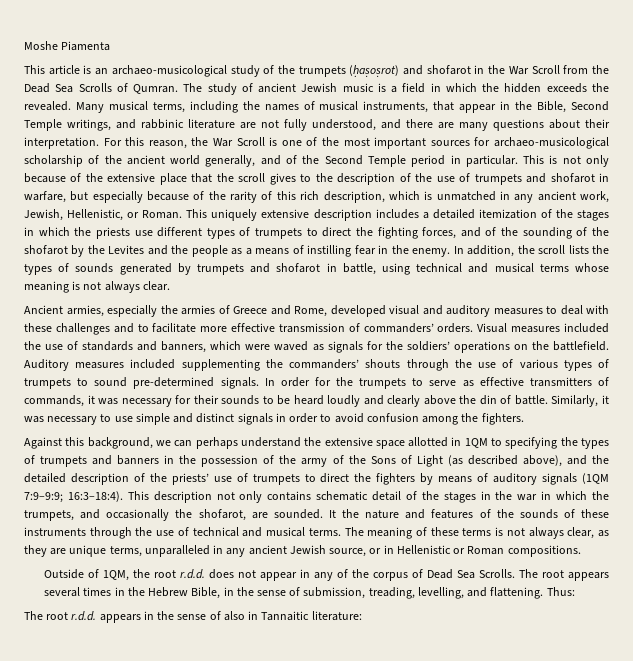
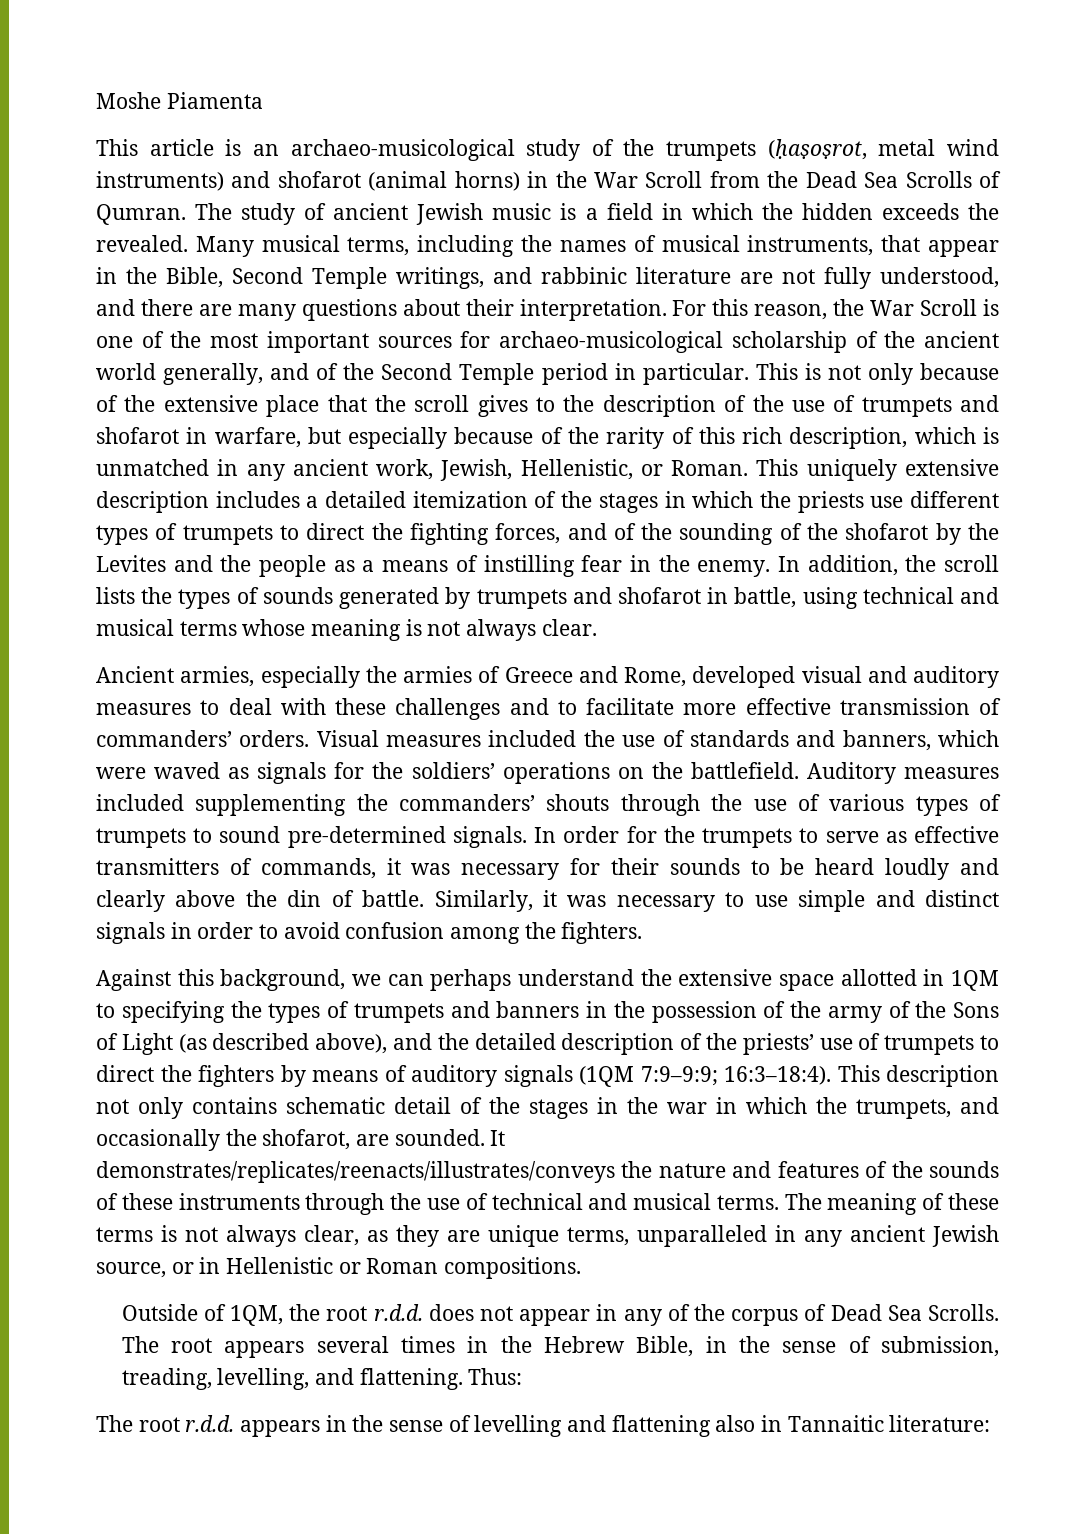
[349,65,471,77] (ḥaṣoṣrot) and shofarot -> [767,139,999,160] [96,171,520,191] (ḥaṣoṣrot, metal wind instruments) and shofarot (animal horns)
(336, 514) none -> [96,1161,615,1183] demonstrates/replicates/reenacts/illustrates/conveys
(221, 615) none -> [474,1415,711,1437] levelling and flattening

